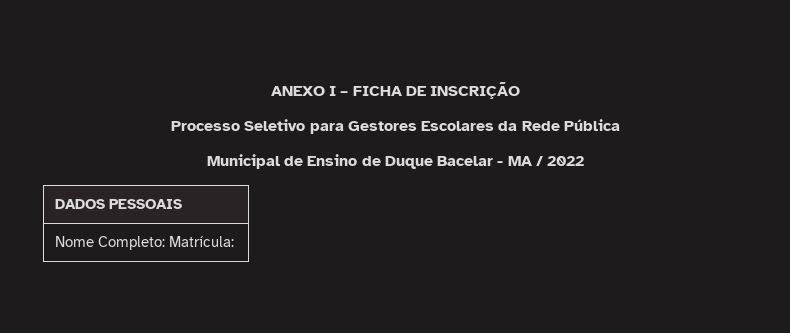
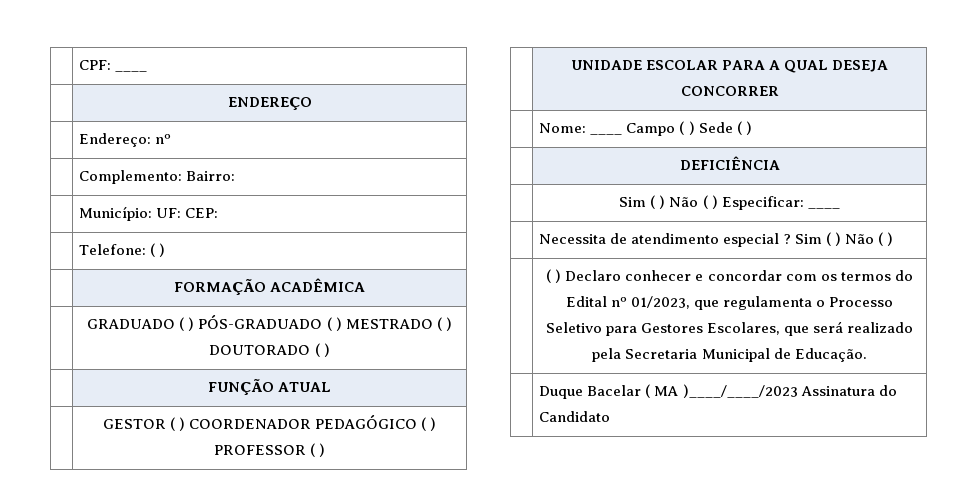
[270,82,521,99] [170,119,621,134] [206,154,585,169] [54,199,182,209] [54,236,234,250] ANEXO I – FICHA DE INSCRIÇÃO // Processo Seletivo para Gestores Escolares da Rede Pública // Municipal de Ensino de Duque Bacelar - MA / 2022 // DADOS PESSOAIS // Nome Completo: Matrícula: -> [79,60,112,70] [115,70,148,72] [227,97,312,110] [79,133,172,147] [79,170,236,184] [79,206,219,221] [79,243,166,257] [173,278,366,295] [87,315,452,331] [209,343,330,357] [207,379,332,395] [102,415,437,431] [213,443,326,457] [570,60,889,73] [680,86,779,96] [539,123,587,133] [590,121,752,136] [679,156,780,170] [619,195,840,210] [539,232,893,247] [546,269,913,283] [565,296,894,310] [545,321,914,336] [592,348,867,362] [539,384,897,399] [539,411,611,422] | CPF: ____ // | ENDEREÇO // | Endereço: nº // | Complemento: Bairro: // | Município: UF: CEP: // | Telefone: ( ) // | FORMAÇÃO ACADÊMICA // | GRADUADO ( ) PÓS-GRADUADO ( ) MESTRADO ( ) DOUTORADO ( ) // | FUNÇÃO ATUAL // | GESTOR ( ) COORDENADOR PEDAGÓGICO ( ) PROFESSOR ( ) // | UNIDADE ESCOLAR PARA A QUAL DESEJA CONCORRER // | Nome: ____ Campo ( ) Sede ( ) // | DEFICIÊNCIA // | Sim ( ) Não ( ) Especificar: ____ // | Necessita de atendimento especial ? Sim ( ) Não ( ) // | ( ) Declaro conhecer e concordar com os termos do Edital nº 01/2023, que regulamenta o Processo Seletivo para Gestores Escolares, que será realizado pela Secretaria Municipal de Educação. // | Duque Bacelar ( MA )____/____/2023 Assinatura do Candidato

